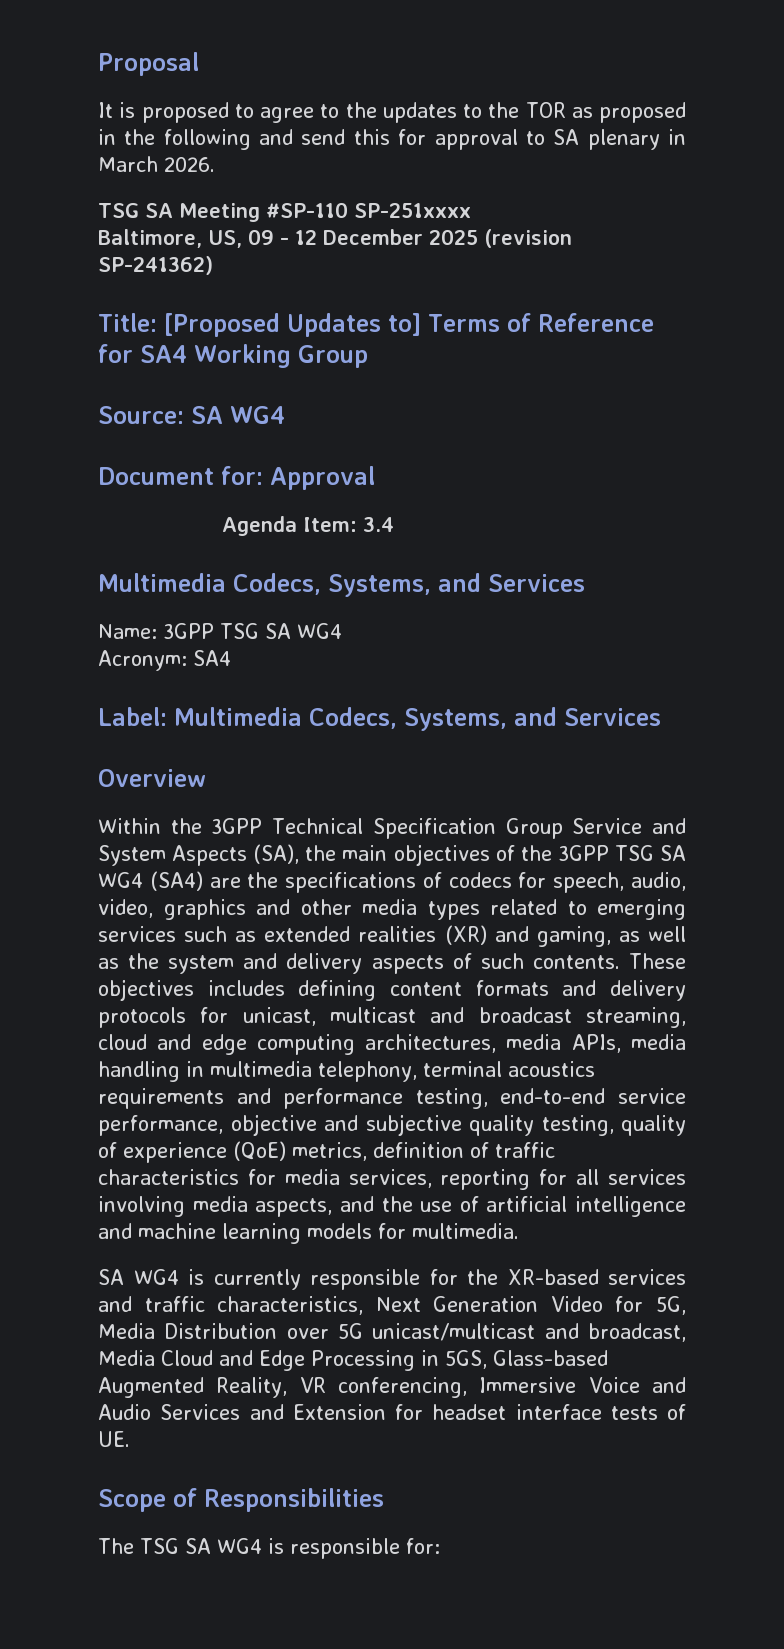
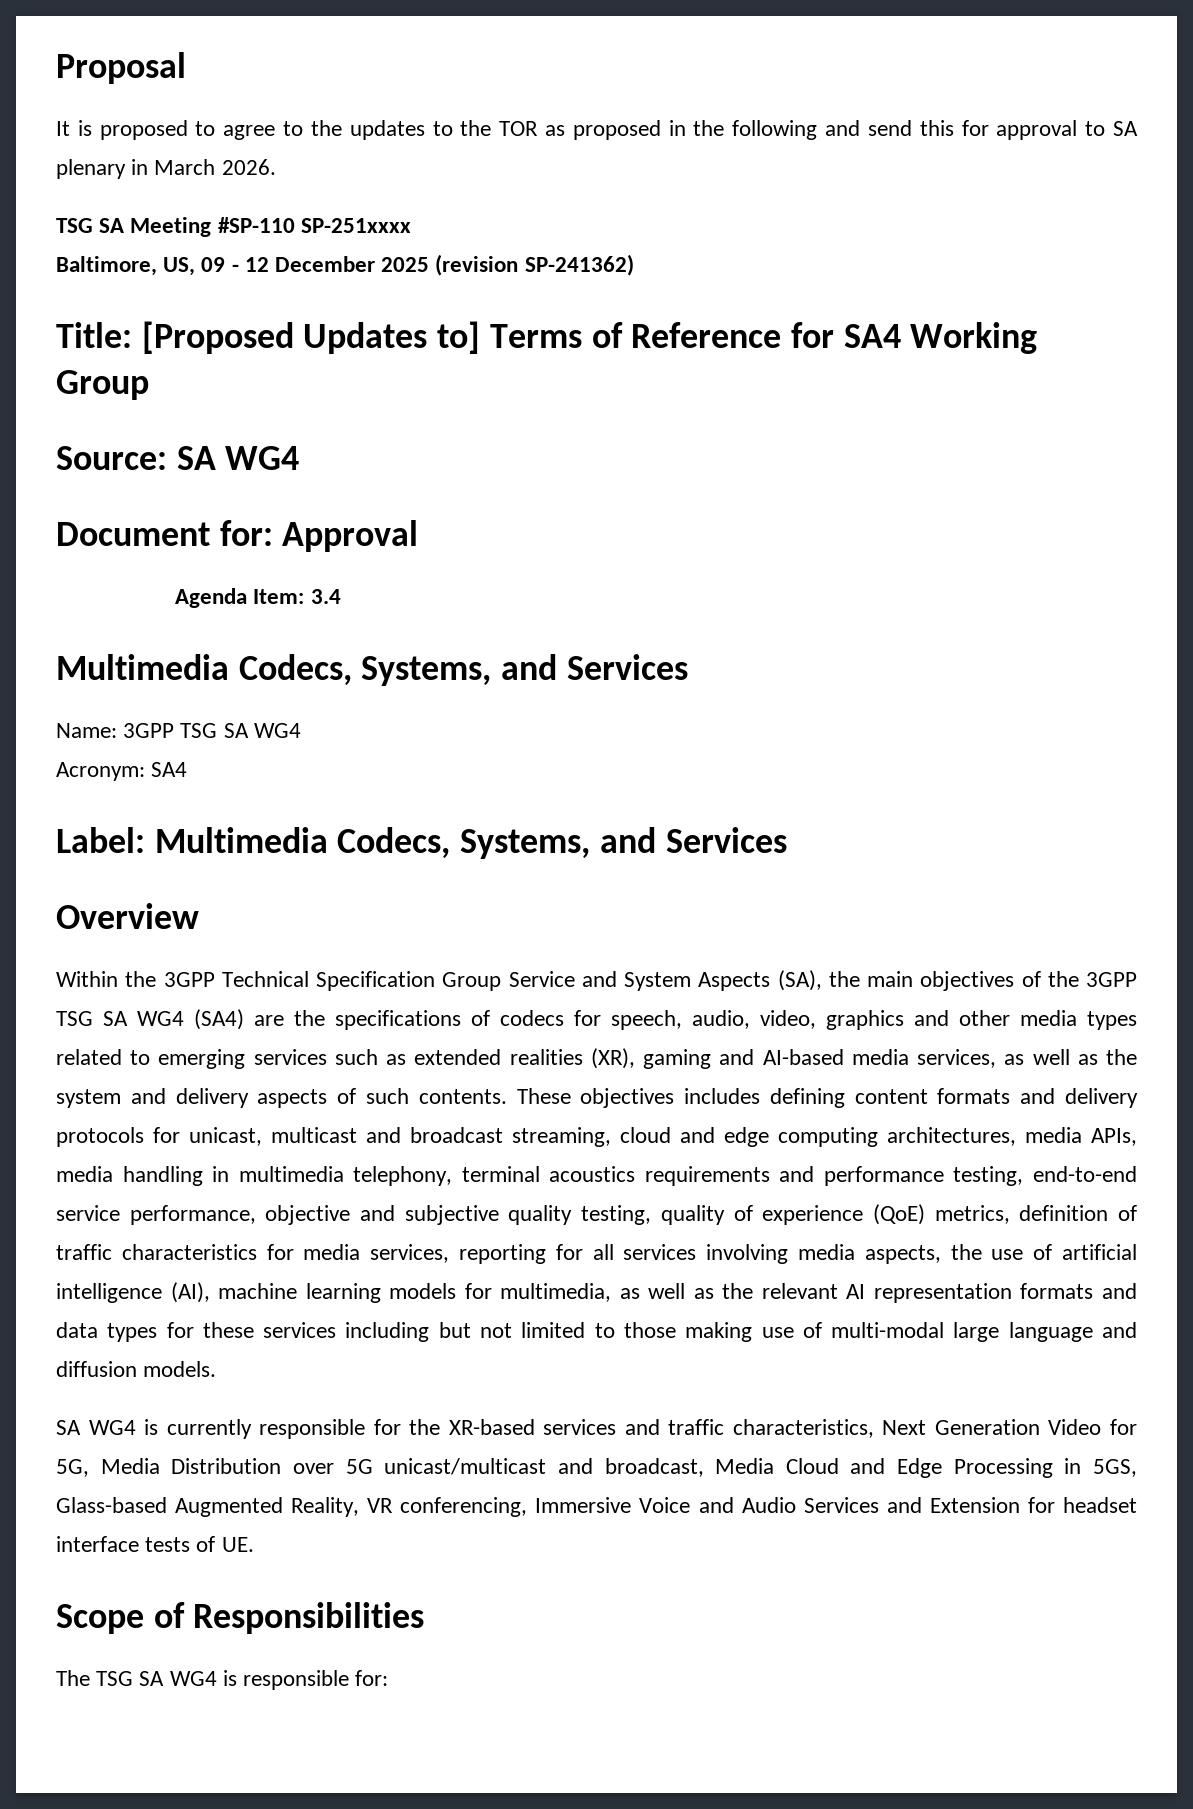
[444,925,611,947] (XR) and gaming, -> [590,1048,997,1069] (XR), gaming and AI-based media services,
[339,1196,374,1212] and -> (941, 1254) none
[98,1223,132,1239] and -> [170,1282,210,1303] (AI),
[412,1223,519,1239] multimedia. -> [500,1283,1137,1303] [56,1322,1137,1342] [56,1361,217,1377] multimedia, as well as the relevant AI representation formats and data types for these services including but not limited to those making use of multi-modal large language and diffusion models.

